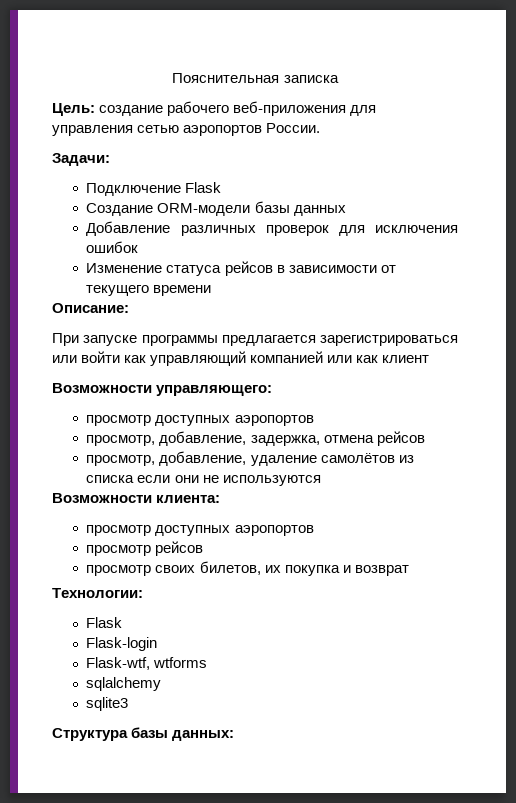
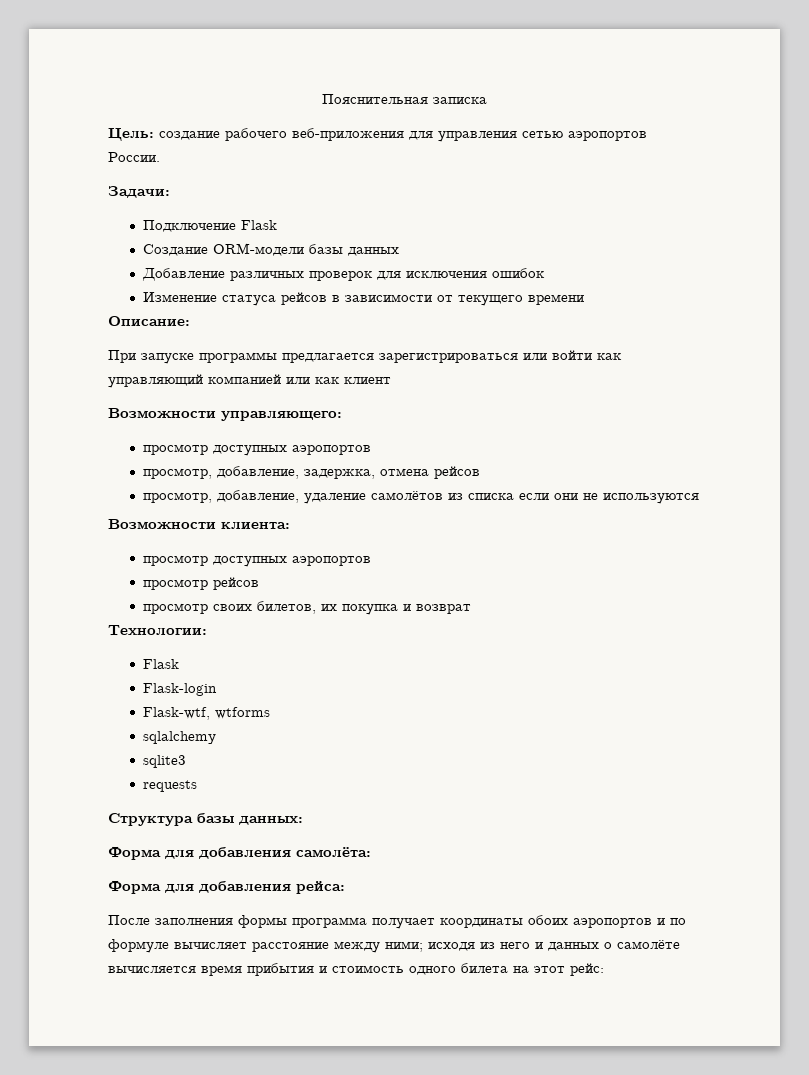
(129, 704) none -> [143,780,198,792] // requests
(235, 735) none -> [108,846,371,860] [108,880,345,894] [108,915,686,929] [108,939,680,953] [108,963,604,976] // Форма для добавления самолёта: // Форма для добавления рейса: // После заполнения формы программа получает координаты обоих аэропортов и по формуле вычисляет расстояние между ними; исходя из него и данных о самолёте вычисляется время прибытия и стоимость одного билета на этот рейс:

